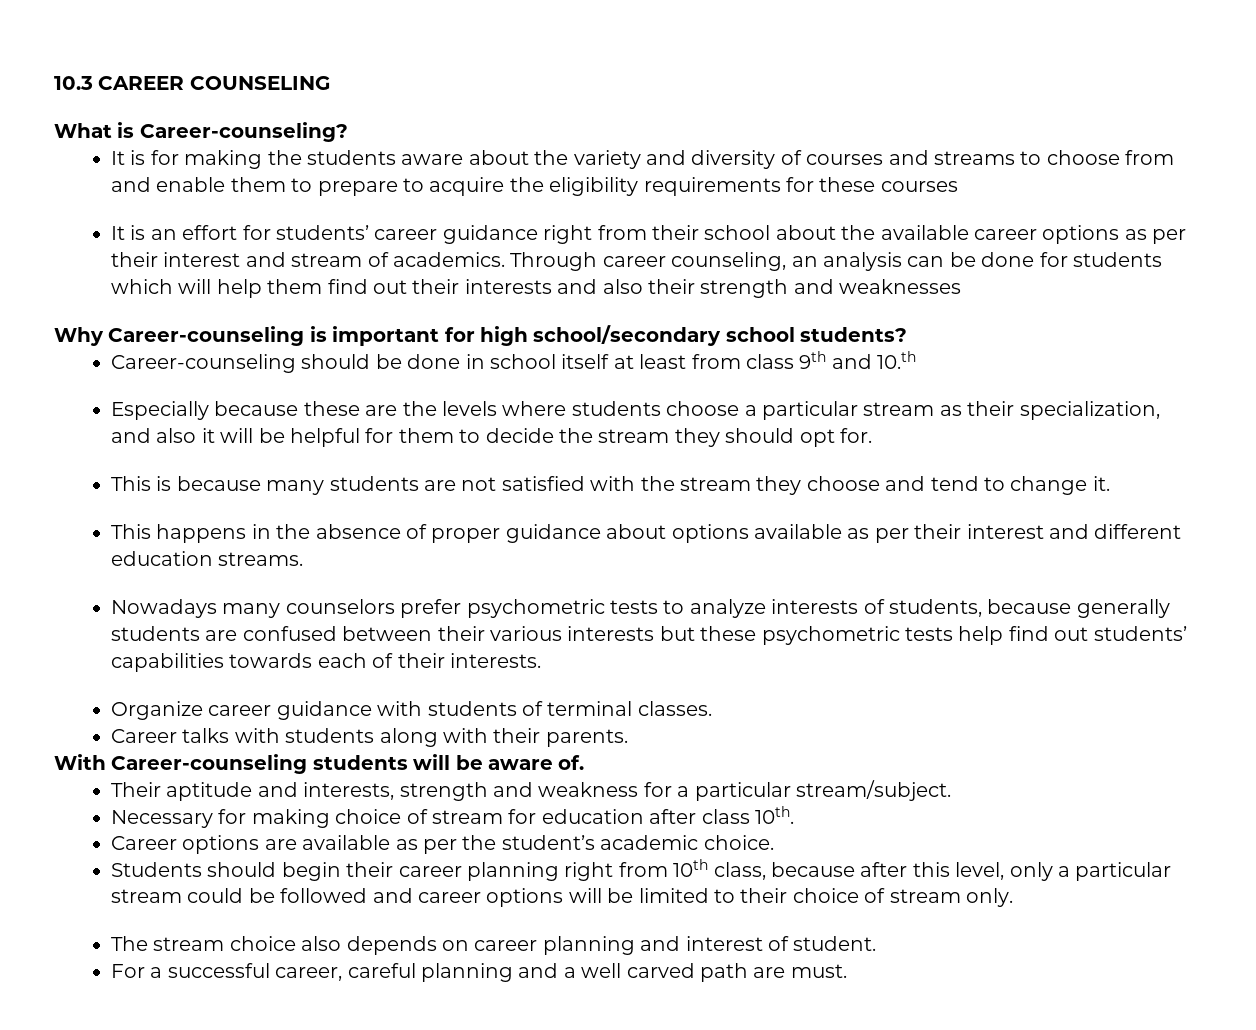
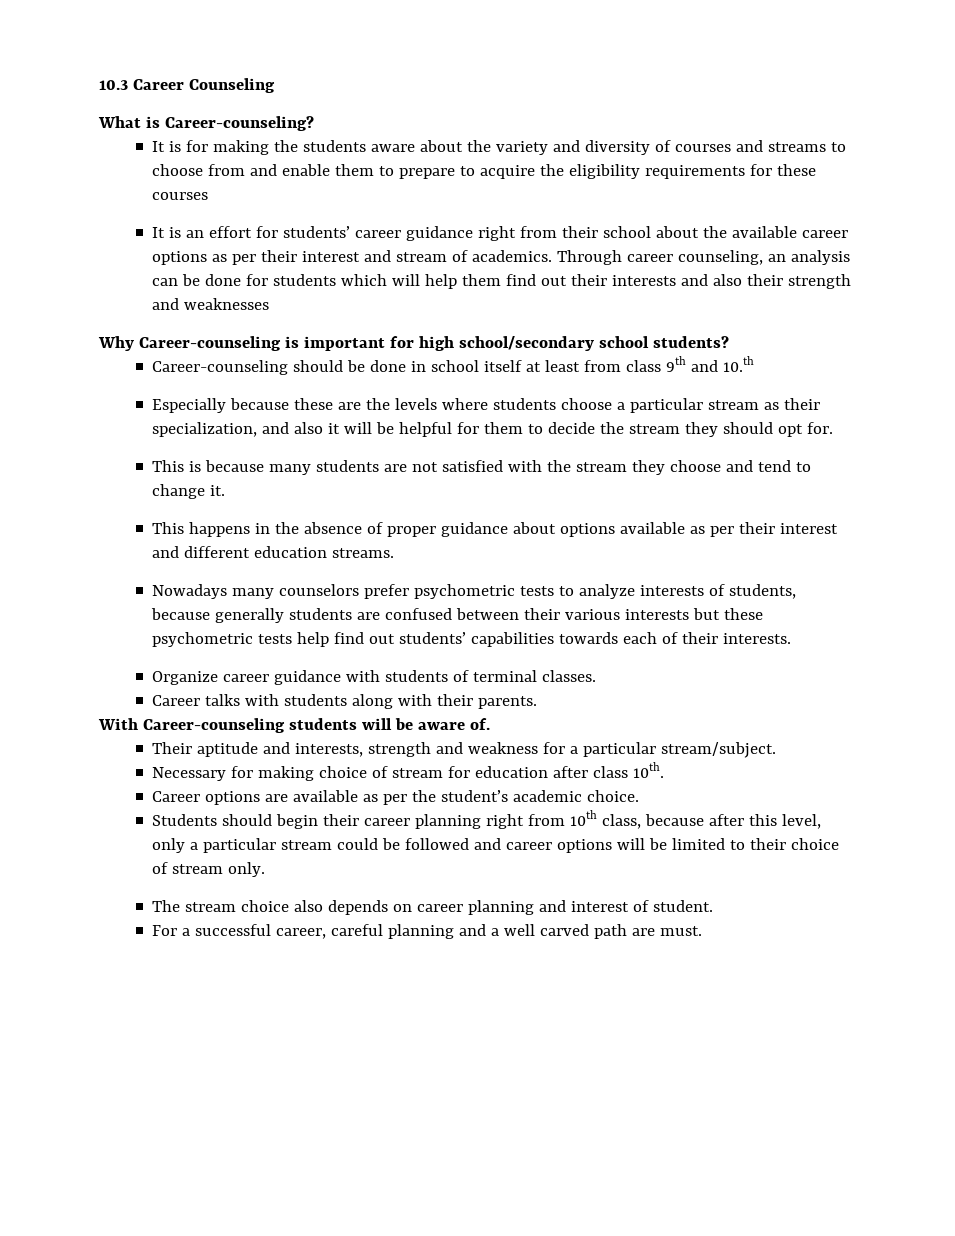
[98,76,330,90] CAREER COUNSELING -> [132,78,275,93] Career Counseling

